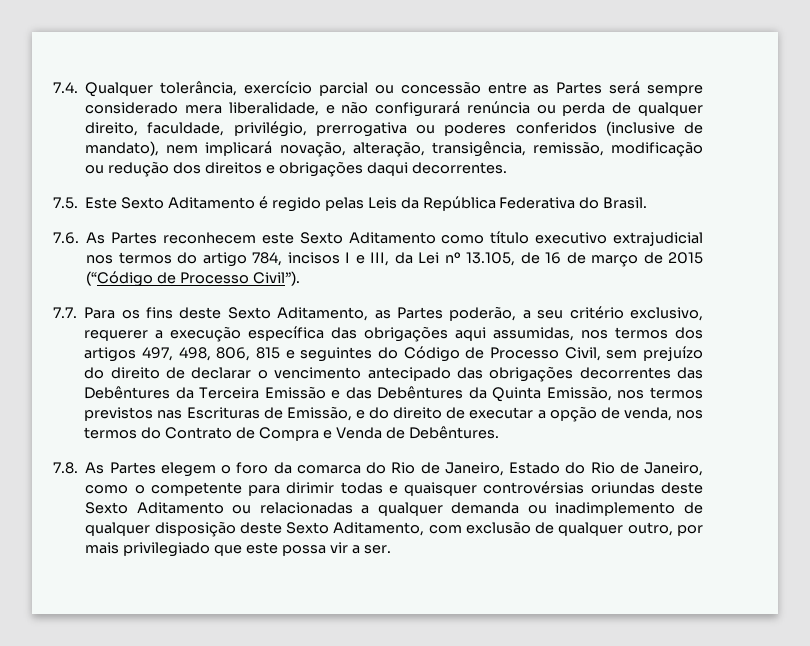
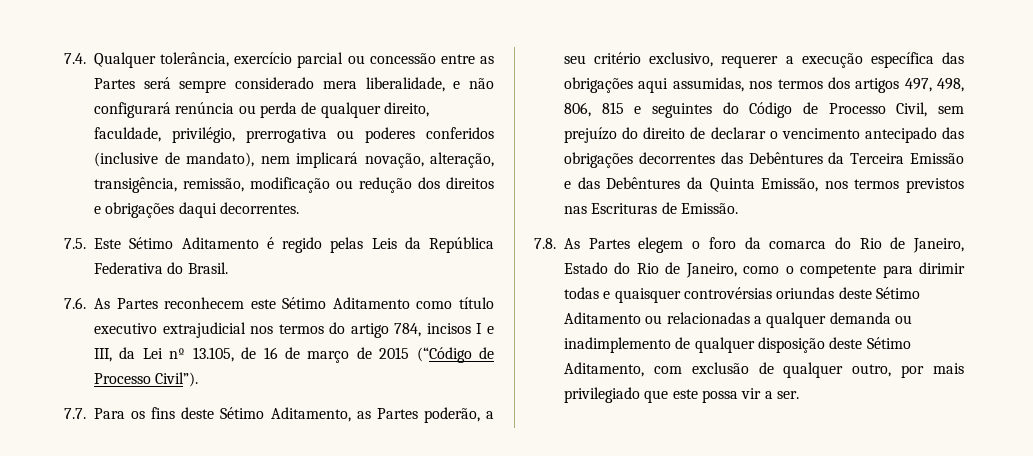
[121,197,165,209] Sexto -> [129,237,174,249] Sétimo
[299,232,343,244] Sexto -> [282,297,327,309] Sétimo
[227,307,271,319] Sexto -> [220,407,265,419] Sétimo
[286,406,703,422] [84,426,499,441] Emissão, e do direito de executar a opção de venda, nos termos do Contrato de Compra e Venda de Debêntures. -> [680,203,738,214] Emissão.
[85,502,129,514] Sexto -> [875,287,920,299] Sétimo
[286,522,330,534] Sexto -> [866,337,911,349] Sétimo

